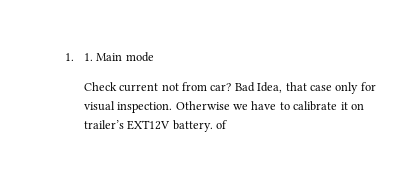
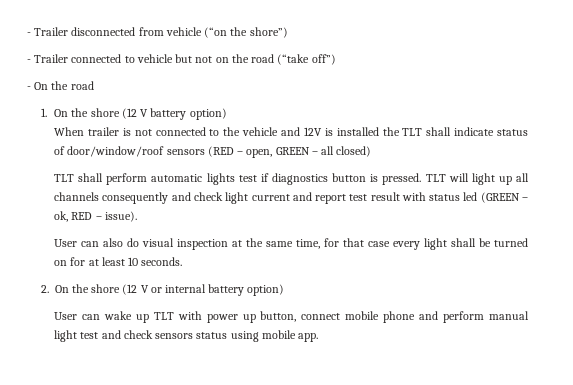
[64,52,154,62] [83,82,376,94] [83,101,364,113] [83,120,228,132] 1. 1. Main mode // Check current not from car? Bad Idea, that case only for visual inspection. Otherwise we have to calibrate it on trailer’s EXT12V battery. of -> [27,27,288,38] [27,54,336,65] [27,81,94,90] [40,108,227,120] [54,127,529,136] [54,146,372,158] [54,173,530,185] [54,192,528,204] [54,211,137,222] [54,238,528,250] [54,257,183,266] [40,284,285,296] [54,311,529,323] [54,330,319,342] - Trailer disconnected from vehicle (“on the shore”) // - Trailer connected to vehicle but not on the road (“take off”) // - On the road // 1. On the shore (12 V battery option) // When trailer is not connected to the vehicle and 12V is installed the TLT shall indicate status of door/window/roof sensors (RED – open, GREEN – all closed) // TLT shall perform automatic lights test if diagnostics button is pressed. TLT will light up all channels consequently and check light current and report test result with status led (GREEN – ok, RED – issue). // User can also do visual inspection at the same time, for that case every light shall be turned on for at least 10 seconds. // 2. On the shore (12 V or internal battery option) // User can wake up TLT with power up button, connect mobile phone and perform manual light test and check sensors status using mobile app.

